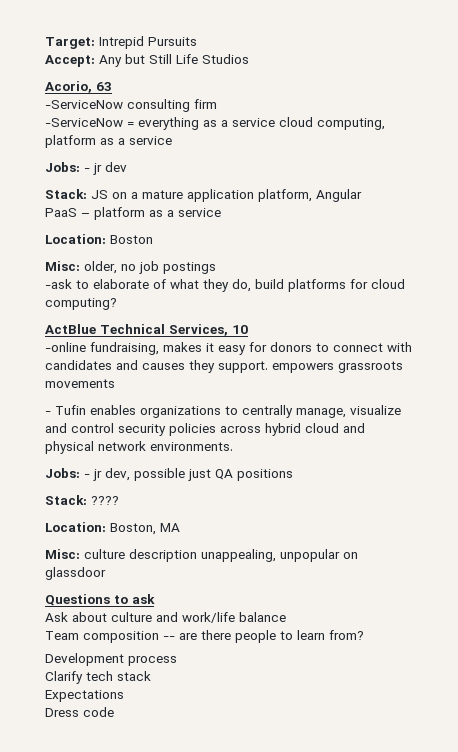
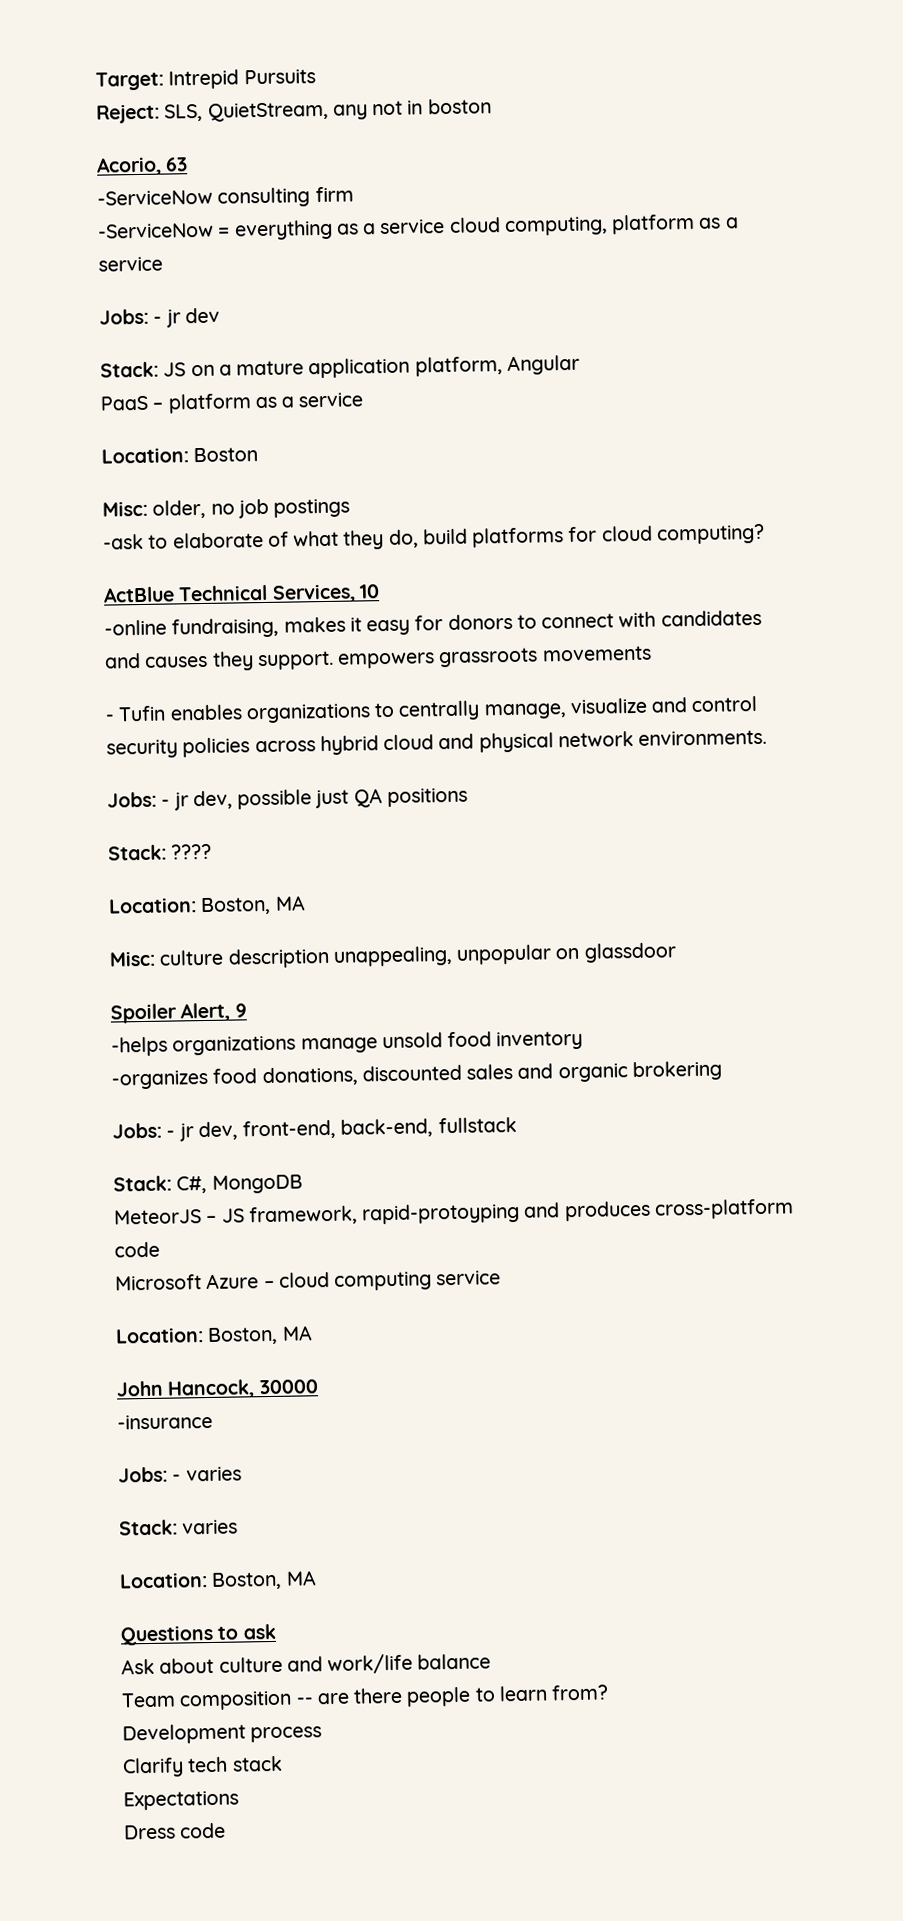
[45,54,249,67] Accept: Any but Still Life Studios -> [96,98,492,124] Reject: SLS, QuietStream, any not in boston
(106, 573) none -> [110,1002,247,1024] [111,1030,584,1057] [111,1060,722,1090] [112,1116,517,1142] [113,1174,303,1194] [114,1198,794,1226] [114,1241,160,1258] [115,1270,502,1291] [115,1325,313,1345] [116,1379,319,1399] [117,1413,213,1430] [118,1466,242,1483] [119,1519,239,1536] [119,1570,317,1590] // Spoiler Alert, 9 // -helps organizations manage unsold food inventory // -organizes food donations, discounted sales and organic brokering // Jobs: - jr dev, front-end, back-end, fullstack // Stack: C#, MongoDB // MeteorJS – JS framework, rapid-protoyping and produces cross-platform code // Microsoft Azure – cloud computing service // Location: Boston, MA // John Hancock, 30000 // -insurance // Jobs: - varies // Stack: varies // Location: Boston, MA

